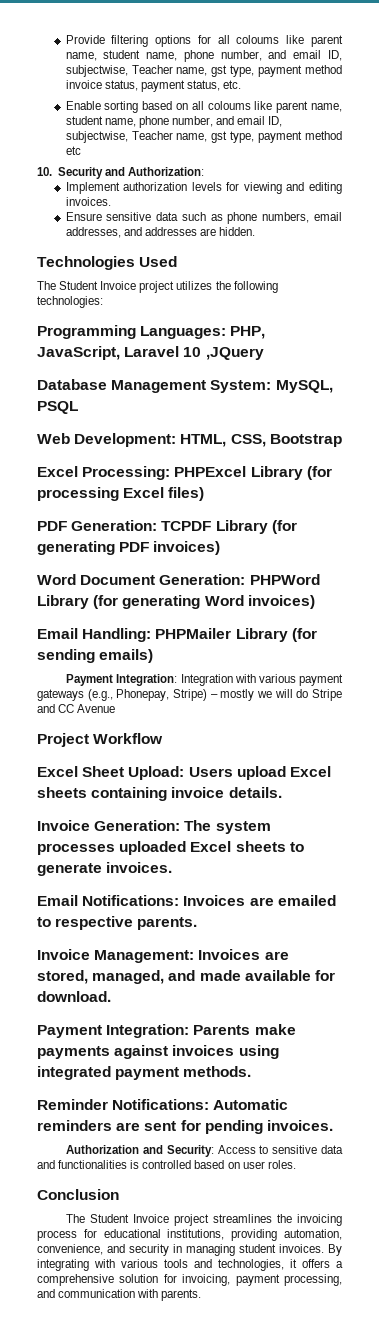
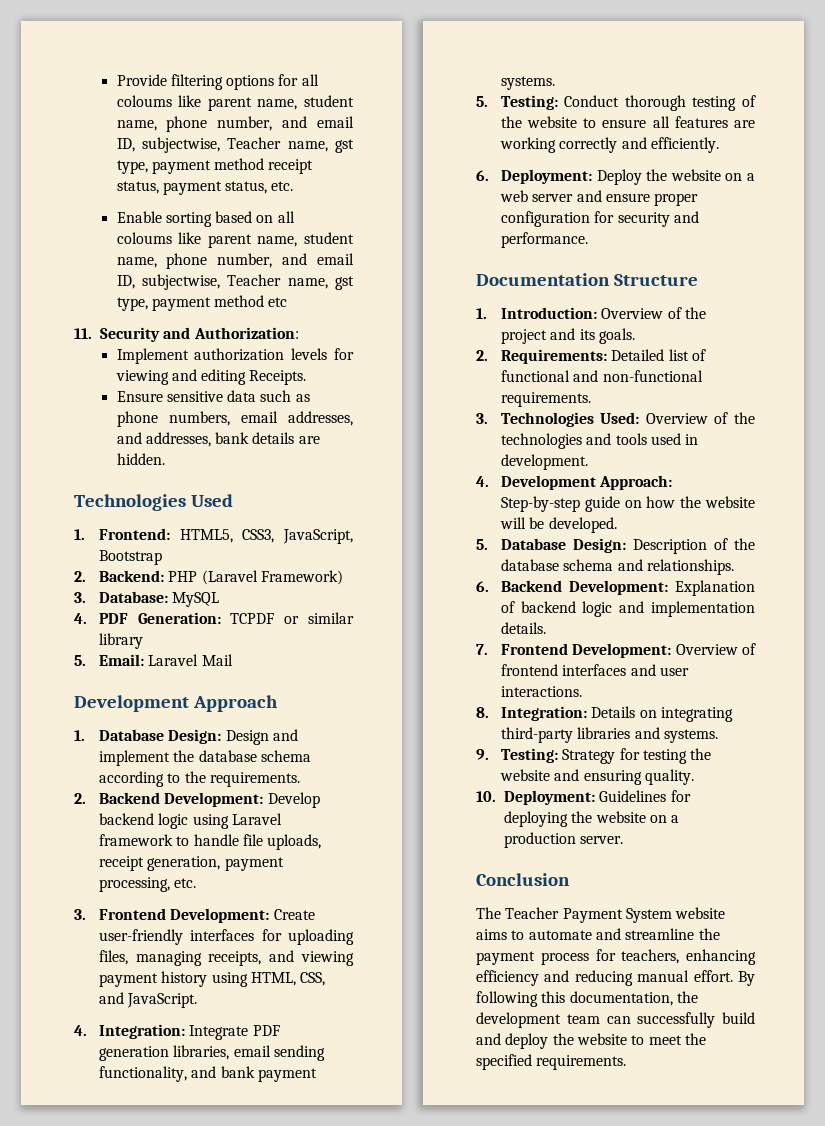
[65,80,102,89] invoice -> [268,159,314,174] receipt
[37,167,52,176] 10. -> [74,328,92,339] 11.
[65,197,111,206] invoices. -> [249,370,307,385] Receipts.
[144,227,197,236] addresses -> [145,432,295,447] addresses, bank details
[37,281,278,293] [37,296,103,308] [37,325,266,339] [37,346,264,360] [37,379,333,393] [37,401,78,414] [37,433,342,447] [37,466,332,480] [37,487,205,501] [37,520,297,534] [37,541,221,555] [37,574,320,585] [37,595,315,609] [37,628,317,642] [37,649,154,663] [66,674,343,686] [37,689,342,701] [37,704,116,713] [37,733,164,747] [37,766,331,780] [37,787,282,801] [37,820,271,834] [37,841,304,855] [37,862,173,876] [37,895,336,906] [37,916,198,930] [37,949,289,963] [37,970,335,984] [37,991,111,1002] [37,1024,296,1038] [37,1045,279,1059] [37,1066,252,1080] [37,1099,289,1110] [37,1120,333,1134] [66,1145,343,1157] [37,1160,296,1169] [37,1189,119,1200] [66,1214,342,1226] [37,1229,342,1241] [37,1244,342,1256] [37,1259,343,1271] [37,1274,342,1286] [37,1289,202,1301] The Student Invoice project utilizes the following technologies: // Programming Languages: PHP, JavaScript, Laravel 10 ,JQuery // Database Management System: MySQL, PSQL // Web Development: HTML, CSS, Bootstrap // Excel Processing: PHPExcel Library (for processing Excel files) // PDF Generation: TCPDF Library (for generating PDF invoices) // Word Document Generation: PHPWord Library (for generating Word invoices) // Email Handling: PHPMailer Library (for sending emails) // Payment Integration: Integration with various payment gateways (e.g., Phonepay, Stripe) – mostly we will do Stripe and CC Avenue // Project Workflow // Excel Sheet Upload: Users upload Excel sheets containing invoice details. // Invoice Generation: The system processes uploaded Excel sheets to generate invoices. // Email Notifications: Invoices are emailed to respective parents. // Invoice Management: Invoices are stored, managed, and made available for download. // Payment Integration: Parents make payments against invoices using integrated payment methods. // Reminder Notifications: Automatic reminders are sent for pending invoices. // Authorization and Security: Access to sensitive data and functionalities is controlled based on user roles. // Conclusion // The Student Invoice project streamlines the invoicing process for educational institutions, providing automation, convenience, and security in managing student invoices. By integrating with various tools and technologies, it offers a comprehensive solution for invoicing, payment processing, and communication with parents. -> [74,528,353,544] [98,550,162,565] [74,570,343,585] [74,591,220,607] [74,612,354,624] [98,633,143,649] [74,654,233,666] [74,695,278,712] [74,729,298,745] [98,750,311,766] [98,771,300,787] [74,792,320,808] [98,813,282,829] [98,834,322,850] [98,856,284,871] [98,877,197,892] [74,908,315,923] [98,929,354,945] [98,950,354,966] [98,971,326,987] [98,992,198,1008] [74,1024,280,1040] [98,1045,325,1061] [98,1066,317,1082] [500,76,555,90] [476,95,756,111] [500,116,755,128] [499,137,719,153] [476,169,755,185] [499,190,699,206] [500,211,699,227] [500,232,588,248] [476,273,698,286] [476,307,706,319] [500,328,635,344] [476,349,706,364] [500,370,703,382] [500,392,591,407] [476,412,755,427] [500,433,699,449] [500,454,588,470] [476,475,673,490] [500,496,755,512] [499,517,617,533] [476,538,755,554] [500,559,734,575] [476,580,755,596] [500,601,755,617] [500,622,546,634] [476,643,756,658] [500,664,689,676] [500,686,582,697] [476,706,733,722] [500,727,718,743] [476,748,712,764] [499,769,694,785] [476,790,691,805] [504,811,680,827] [504,832,624,848] [476,873,570,886] [476,907,726,923] [476,928,720,940] [476,949,756,965] [476,970,755,986] [476,991,698,1007] [476,1012,755,1028] [476,1033,706,1049] [476,1054,627,1070] 1. Frontend: HTML5, CSS3, JavaScript, Bootstrap // 2. Backend: PHP (Laravel Framework) // 3. Database: MySQL // 4. PDF Generation: TCPDF or similar library // 5. Email: Laravel Mail // Development Approach // 1. Database Design: Design and implement the database schema according to the requirements. // 2. Backend Development: Develop backend logic using Laravel framework to handle file uploads, receipt generation, payment processing, etc. // 3. Frontend Development: Create user-friendly interfaces for uploading files, managing receipts, and viewing payment history using HTML, CSS, and JavaScript. // 4. Integration: Integrate PDF generation libraries, email sending functionality, and bank payment systems. // 5. Testing: Conduct thorough testing of the website to ensure all features are working correctly and efficiently. // 6. Deployment: Deploy the website on a web server and ensure proper configuration for security and performance. // Documentation Structure // 1. Introduction: Overview of the project and its goals. // 2. Requirements: Detailed list of functional and non-functional requirements. // 3. Technologies Used: Overview of the technologies and tools used in development. // 4. Development Approach: Step-by-step guide on how the website will be developed. // 5. Database Design: Description of the database schema and relationships. // 6. Backend Development: Explanation of backend logic and implementation details. // 7. Frontend Development: Overview of frontend interfaces and user interactions. // 8. Integration: Details on integrating third-party libraries and systems. // 9. Testing: Strategy for testing the website and ensuring quality. // 10. Deployment: Guidelines for deploying the website on a production server. // Conclusion // The Teacher Payment System website aims to automate and streamline the payment process for teachers, enhancing efficiency and reducing manual effort. By following this documentation, the development team can successfully build and deploy the website to meet the specified requirements.

